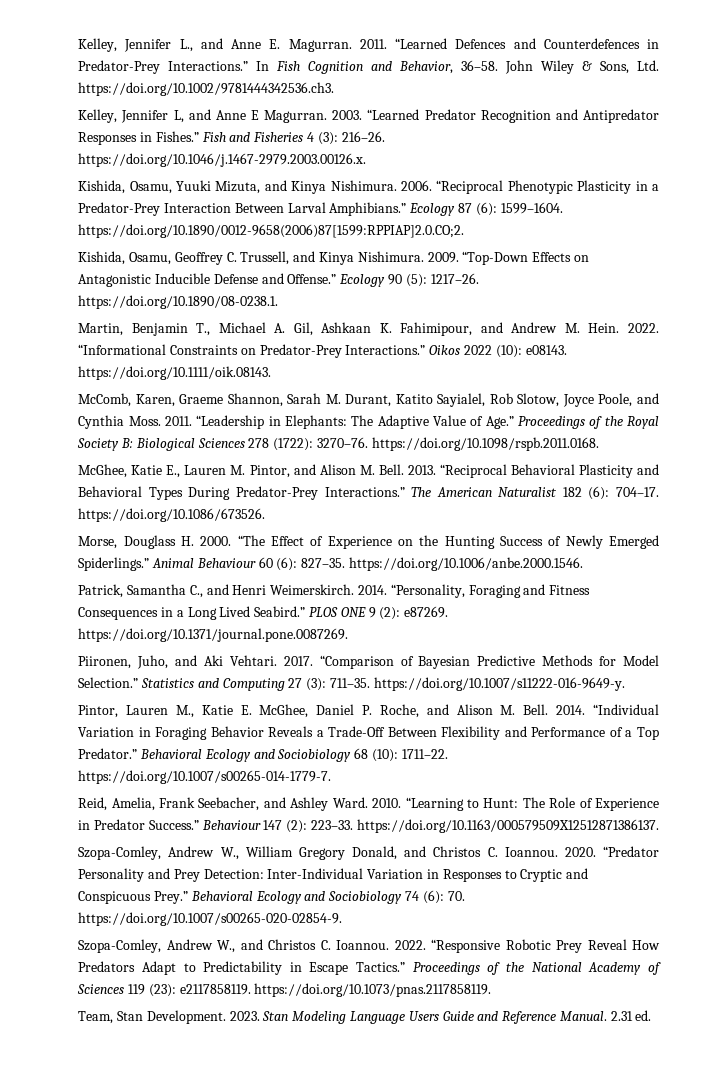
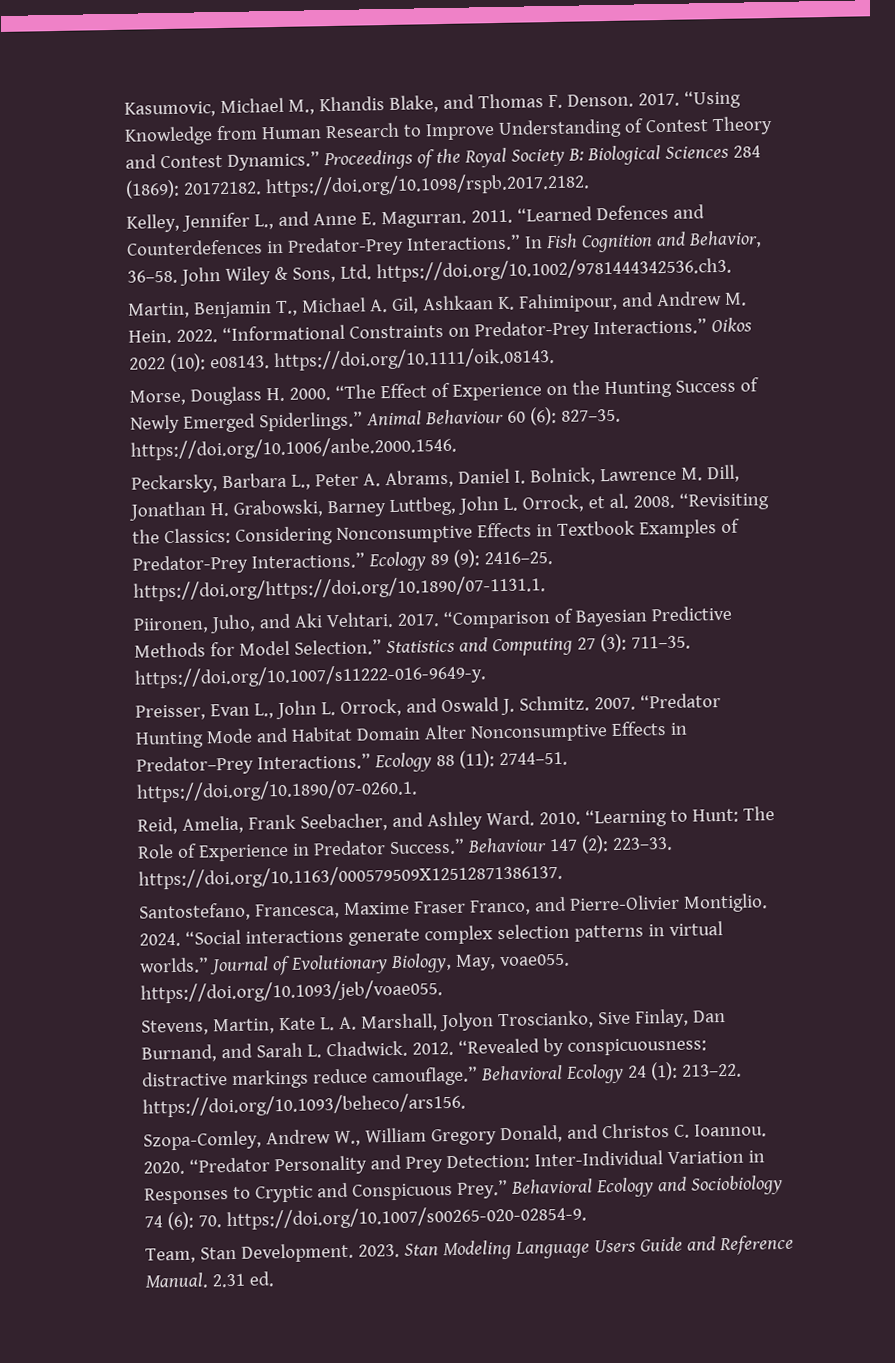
(78, 45) none -> [124,90,742,118] [124,116,774,146] [125,145,762,171] [125,172,591,199] Kasumovic, Michael M., Khandis Blake, and Thomas F. Denson. 2017. “Using Knowledge from Human Research to Improve Understanding of Contest Theory and Contest Dynamics.” Proceedings of the Royal Society B: Biological Sciences 284 (1869): 20172182. https://doi.org/10.1098/rspb.2017.2182. //
[78,109,659,123] [78,131,385,145] [78,153,367,167] [78,180,659,194] [78,202,563,216] [78,224,465,238] [78,251,589,265] [78,273,479,287] [78,295,279,309] // Kelley, Jennifer L, and Anne E Magurran. 2003. “Learned Predator Recognition and Antipredator Responses in Fishes.” Fish and Fisheries 4 (3): 216–26. https://doi.org/10.1046/j.1467-2979.2003.00126.x. // Kishida, Osamu, Yuuki Mizuta, and Kinya Nishimura. 2006. “Reciprocal Phenotypic Plasticity in a Predator-Prey Interaction Between Larval Amphibians.” Ecology 87 (6): 1599–1604. https://doi.org/10.1890/0012-9658(2006)87[1599:RPPIAP]2.0.CO;2. // Kishida, Osamu, Geoffrey C. Trussell, and Kinya Nishimura. 2009. “Top-Down Effects on Antagonistic Inducible Defense and Offense.” Ecology 90 (5): 1217–26. https://doi.org/10.1890/08-0238.1. -> (733, 269) none
[78,393,659,407] [78,415,660,429] [77,437,599,451] [78,464,659,478] [78,486,660,500] [78,508,266,522] // McComb, Karen, Graeme Shannon, Sarah M. Durant, Katito Sayialel, Rob Slotow, Joyce Poole, and Cynthia Moss. 2011. “Leadership in Elephants: The Adaptive Value of Age.” Proceedings of the Royal Society B: Biological Sciences 278 (1722): 3270–76. https://doi.org/10.1098/rspb.2011.0168. // McGhee, Katie E., Lauren M. Pintor, and Alison M. Bell. 2013. “Reciprocal Behavioral Plasticity and Behavioral Types During Predator-Prey Interactions.” The American Naturalist 182 (6): 704–17. https://doi.org/10.1086/673526. -> (556, 359) none
[78,584,591,598] [78,606,449,620] [78,628,349,642] Patrick, Samantha C., and Henri Weimerskirch. 2014. “Personality, Foraging and Fitness Consequences in a Long Lived Seabird.” PLOS ONE 9 (2): e87269. https://doi.org/10.1371/journal.pone.0087269. -> [131,464,741,494] [129,492,770,521] [132,518,741,546] [132,549,554,575] [133,575,547,602] Peckarsky, Barbara L., Peter A. Abrams, Daniel I. Bolnick, Lawrence M. Dill, Jonathan H. Grabowski, Barney Luttbeg, John L. Orrock, et al. 2008. “Revisiting the Classics: Considering Nonconsumptive Effects in Textbook Examples of Predator-Prey Interactions.” Ecology 89 (9): 2416–25. https://doi.org/https://doi.org/10.1890/07-1131.1.
[78,704,660,718] [78,726,659,740] [78,748,448,762] [78,770,332,784] Pintor, Lauren M., Katie E. McGhee, Daniel P. Roche, and Alison M. Bell. 2014. “Individual Variation in Foraging Behavior Reveals a Trade-Off Between Flexibility and Performance of a Top Predator.” Behavioral Ecology and Sociobiology 68 (10): 1711–22. https://doi.org/10.1007/s00265-014-1779-7. -> [135,693,722,721] [135,721,689,749] [136,750,569,776] [136,778,419,803] Preisser, Evan L., John L. Orrock, and Oswald J. Schmitz. 2007. “Predator Hunting Mode and Habitat Domain Alter Nonconsumptive Effects in Predator–Prey Interactions.” Ecology 88 (11): 2744–51. https://doi.org/10.1890/07-0260.1.
(659, 826) none -> [138,893,769,922] [139,921,724,947] [139,952,571,976] [140,979,444,1004] [141,1008,727,1036] [141,1037,708,1063] [142,1061,743,1089] [142,1092,467,1118] // Santostefano, Francesca, Maxime Fraser Franco, and Pierre-Olivier Montiglio. 2024. “Social interactions generate complex selection patterns in virtual worlds.” Journal of Evolutionary Biology, May, voae055. https://doi.org/10.1093/jeb/voae055. // Stevens, Martin, Kate L. A. Marshall, Jolyon Troscianko, Sive Finlay, Dan Burnand, and Sarah L. Chadwick. 2012. “Revealed by conspicuousness: distractive markings reduce camouflage.” Behavioral Ecology 24 (1): 213–22. https://doi.org/10.1093/beheco/ars156.
[78,939,660,953] [78,961,661,975] [77,983,492,997] // Szopa-Comley, Andrew W., and Christos C. Ioannou. 2022. “Responsive Robotic Prey Reveal How Predators Adapt to Predictability in Escape Tactics.” Proceedings of the National Academy of Sciences 119 (23): e2117858119. https://doi.org/10.1073/pnas.2117858119. -> (588, 1217) none

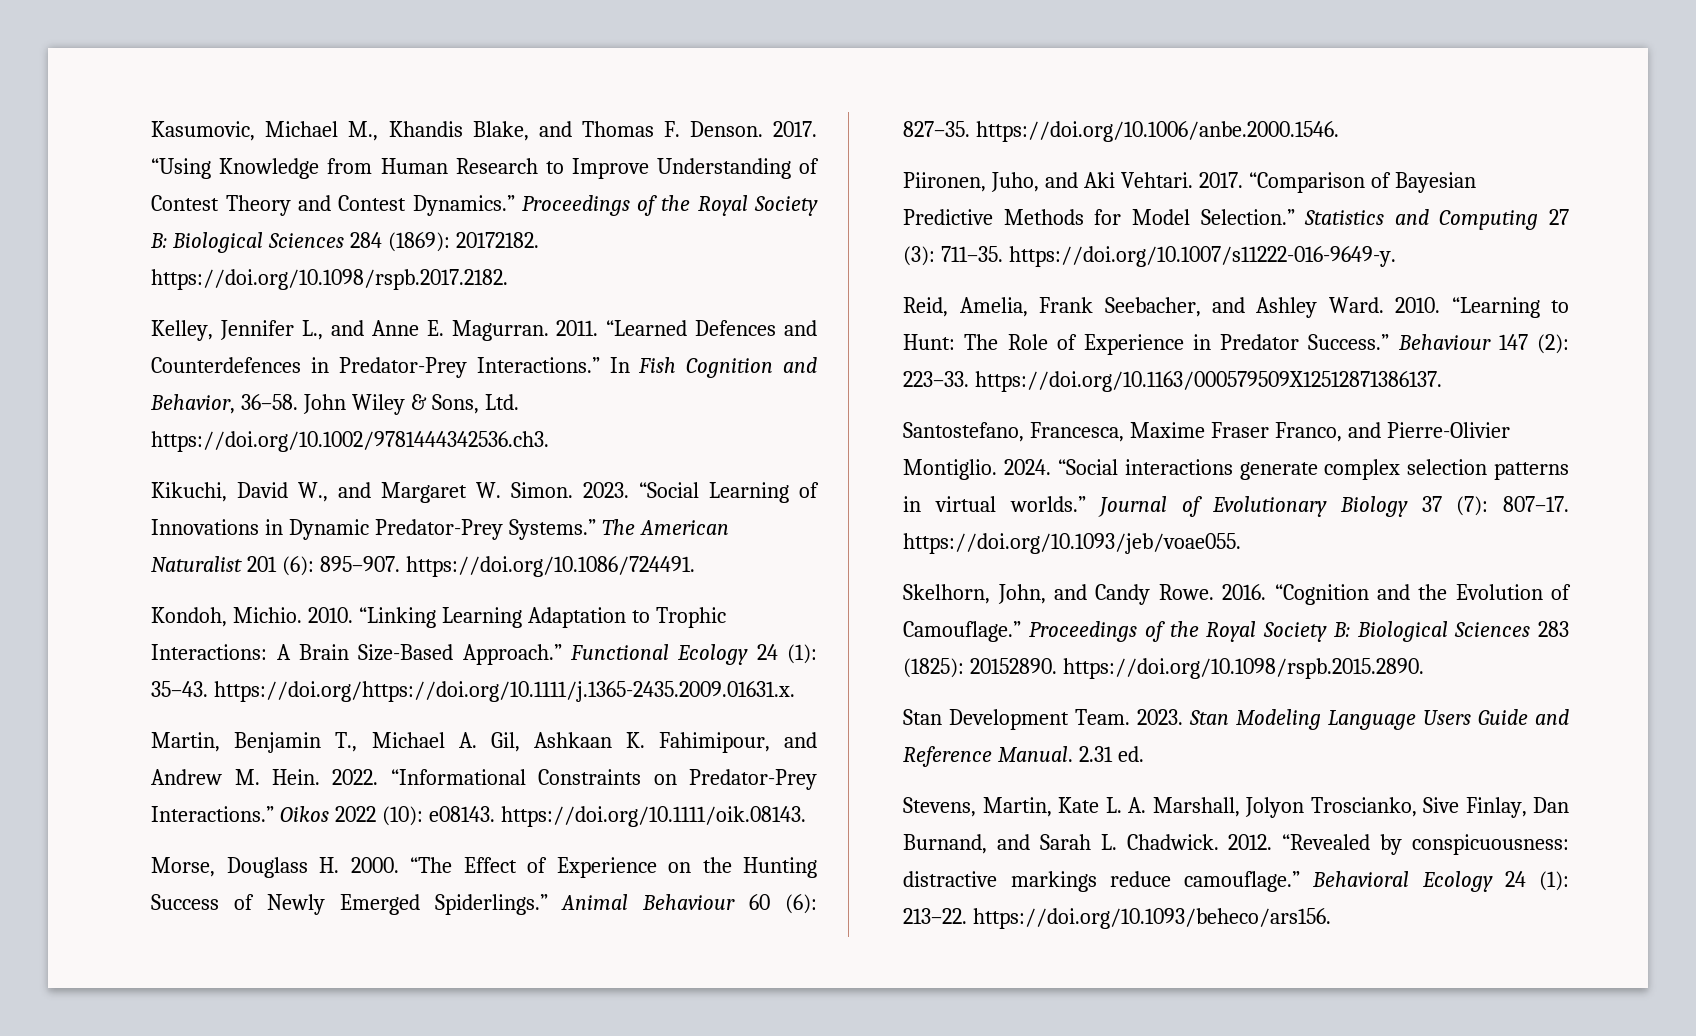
(733, 269) none -> [151,482,819,503] [151,519,729,540] [151,556,696,577] [151,607,726,628] [151,644,818,665] [151,681,796,702] // Kikuchi, David W., and Margaret W. Simon. 2023. “Social Learning of Innovations in Dynamic Predator-Prey Systems.” The American Naturalist 201 (6): 895–907. https://doi.org/10.1086/724491. // Kondoh, Michio. 2010. “Linking Learning Adaptation to Trophic Interactions: A Brain Size-Based Approach.” Functional Ecology 24 (1): 35–43. https://doi.org/https://doi.org/10.1111/j.1365-2435.2009.01631.x.
[131,464,741,494] [129,492,770,521] [132,518,741,546] [132,549,554,575] [133,575,547,602] // Peckarsky, Barbara L., Peter A. Abrams, Daniel I. Bolnick, Lawrence M. Dill, Jonathan H. Grabowski, Barney Luttbeg, John L. Orrock, et al. 2008. “Revisiting the Classics: Considering Nonconsumptive Effects in Textbook Examples of Predator-Prey Interactions.” Ecology 89 (9): 2416–25. https://doi.org/https://doi.org/10.1890/07-1131.1. -> (1340, 131) none
[135,693,722,721] [135,721,689,749] [136,750,569,776] [136,778,419,803] // Preisser, Evan L., John L. Orrock, and Oswald J. Schmitz. 2007. “Predator Hunting Mode and Habitat Domain Alter Nonconsumptive Effects in Predator–Prey Interactions.” Ecology 88 (11): 2744–51. https://doi.org/10.1890/07-0260.1. -> (1397, 256) none
[390,952,571,974] [140,979,444,1004] Biology, May, voae055. https://doi.org/10.1093/jeb/voae055. -> [1340,496,1569,517] [903,533,1242,554] [903,584,1571,605] [903,621,1569,642] [903,658,1425,679] [903,709,1569,730] [903,746,1145,767] Biology 37 (7): 807–17. https://doi.org/10.1093/jeb/voae055. // Skelhorn, John, and Candy Rowe. 2016. “Cognition and the Evolution of Camouflage.” Proceedings of the Royal Society B: Biological Sciences 283 (1825): 20152890. https://doi.org/10.1098/rspb.2015.2890. // Stan Development Team. 2023. Stan Modeling Language Users Guide and Reference Manual. 2.31 ed.
[143,1123,768,1151] [143,1150,766,1176] [144,1174,784,1205] [144,1204,588,1231] [145,1234,795,1264] [145,1271,275,1289] // Szopa-Comley, Andrew W., William Gregory Donald, and Christos C. Ioannou. 2020. “Predator Personality and Prey Detection: Inter-Individual Variation in Responses to Cryptic and Conspicuous Prey.” Behavioral Ecology and Sociobiology 74 (6): 70. https://doi.org/10.1007/s00265-020-02854-9. // Team, Stan Development. 2023. Stan Modeling Language Users Guide and Reference Manual. 2.31 ed. -> (1332, 918) none

